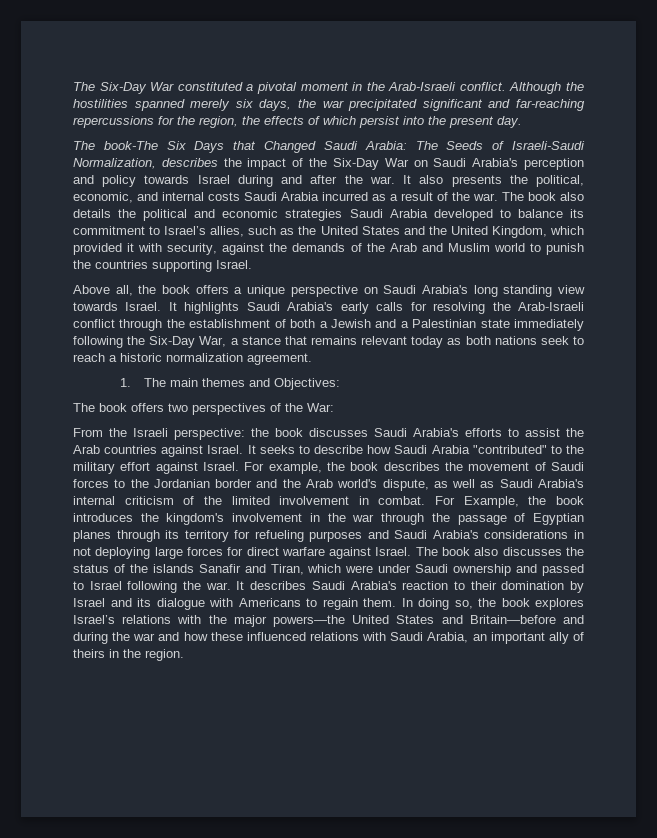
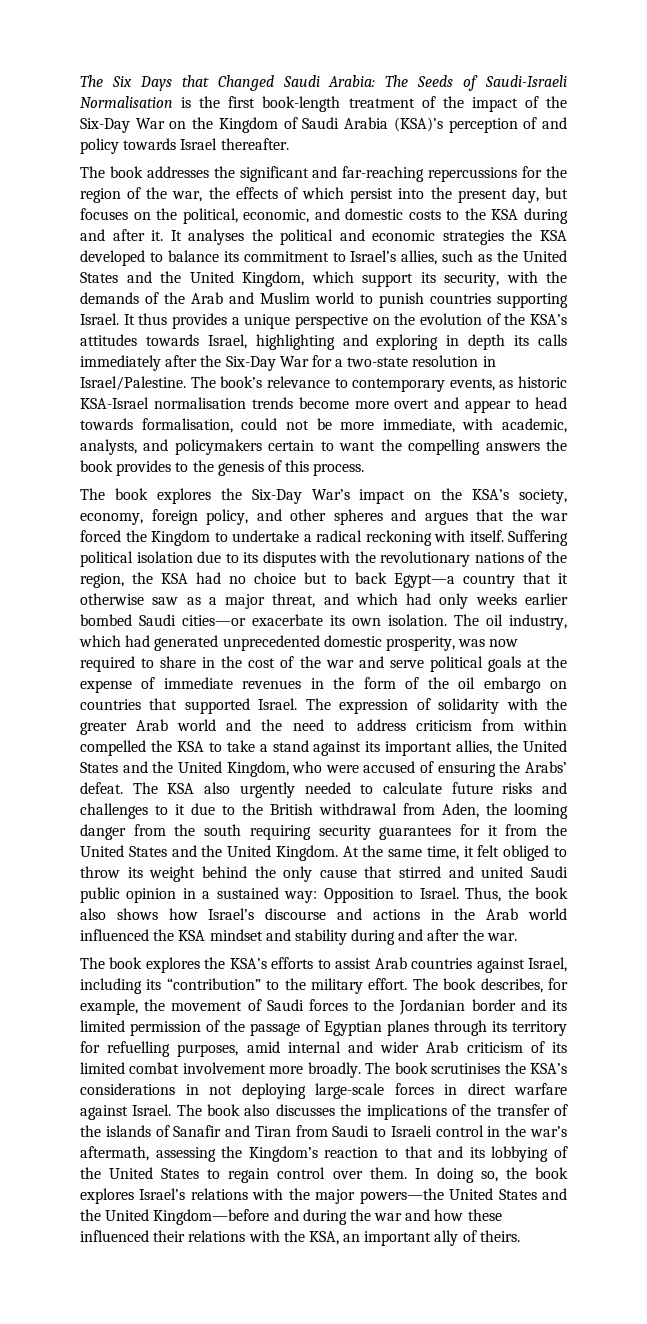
[73,82,584,94] [73,99,585,111] [73,116,522,128] [73,141,158,150] The Six-Day War constituted a pivotal moment in the Arab-Israeli conflict. Although the hostilities spanned merely six days, the war precipitated significant and far-reaching repercussions for the region, the effects of which persist into the present day. // The book-The -> [80,75,103,87] The
[511,141,585,150] [73,158,218,169] Israeli-Saudi Normalization, describes -> [484,75,567,87] [80,96,436,112] Saudi-Israeli Normalisation is the first book-length treatment of
[433,158,584,170] [73,175,584,187] [73,192,584,203] [73,209,111,218] Saudi Arabia's perception and policy towards Israel during and after the war. It also presents the political, economic, and internal costs Saudi Arabia incurred as a result of the war. The book also details -> [192,117,567,133] [80,138,289,154] [80,166,568,182] [80,187,568,203] [80,208,568,224] [80,229,245,245] the Kingdom of Saudi Arabia (KSA)’s perception of and policy towards Israel thereafter. // The book addresses the significant and far-reaching repercussions for the region of the war, the effects of which persist into the present day, but focuses on the political, economic, and domestic costs to the KSA during and after it. It analyses
[349,209,428,218] Saudi Arabia -> [511,229,567,241] the KSA
[73,243,265,255] provided it with security, against -> [362,271,538,287] support its security, with
[73,260,91,269] the -> (424, 300) none
[73,285,585,297] [73,302,584,314] [73,319,584,331] [73,336,585,348] [73,353,312,365] [120,378,341,390] [73,403,334,415] [73,428,459,440] // Above all, the book offers a unique perspective on Saudi Arabia's long standing view towards Israel. It highlights Saudi Arabia's early calls for resolving the Arab-Israeli conflict through the establishment of both a Jewish and a Palestinian state immediately following the Six-Day War, a stance that remains relevant today as both nations seek to reach a historic normalization agreement. // 1. The main themes and Objectives: // The book offers two perspectives of the War: // From the Israeli perspective: the book discusses Saudi Arabia's -> [123,313,568,329] [80,334,568,350] [80,355,496,371] [80,376,567,392] [80,397,568,413] [80,418,567,433] [80,439,567,455] [80,460,365,476] [80,488,567,504] [80,509,568,525] [80,530,568,546] [80,551,567,567] [80,572,568,588] [80,593,568,609] [80,614,567,630] [79,635,519,651] [80,656,567,672] [80,677,567,693] [80,698,567,714] [80,719,567,735] [80,740,567,756] [80,761,567,777] [80,782,567,798] [80,803,568,819] [80,824,567,840] [80,845,567,861] [80,866,568,882] [80,887,568,903] [80,908,567,920] [80,929,517,945] [80,957,267,973] It thus provides a unique perspective on the evolution of the KSA’s attitudes towards Israel, highlighting and exploring in depth its calls immediately after the Six-Day War for a two-state resolution in Israel/Palestine. The book’s relevance to contemporary events, as historic KSA-Israel normalisation trends become more overt and appear to head towards formalisation, could not be more immediate, with academic, analysts, and policymakers certain to want the compelling answers the book provides to the genesis of this process. // The book explores the Six-Day War’s impact on the KSA’s society, economy, foreign policy, and other spheres and argues that the war forced the Kingdom to undertake a radical reckoning with itself. Suffering political isolation due to its disputes with the revolutionary nations of the region, the KSA had no choice but to back Egypt—a country that it otherwise saw as a major threat, and which had only weeks earlier bombed Saudi cities—or exacerbate its own isolation. The oil industry, which had generated unprecedented domestic prosperity, was now required to share in the cost of the war and serve political goals at the expense of immediate revenues in the form of the oil embargo on countries that supported Israel. The expression of solidarity with the greater Arab world and the need to address criticism from within compelled the KSA to take a stand against its important allies, the United States and the United Kingdom, who were accused of ensuring the Arabs’ defeat. The KSA also urgently needed to calculate future risks and challenges to it due to the British withdrawal from Aden, the looming danger from the south requiring security guarantees for it from the United States and the United Kingdom. At the same time, it felt obliged to throw its weight behind the only cause that stirred and united Saudi public opinion in a sustained way: Opposition to Israel. Thus, the book also shows how Israel’s discourse and actions in the Arab world influenced the KSA mindset and stability during and after the war. // The book explores the KSA’s
[566,428,584,437] the -> (372, 963) none
[207,445,584,454] [73,462,440,474] Israel. It seeks to describe how Saudi Arabia "contributed" to the military effort against Israel. For example, the book describes -> [527,957,567,972] [80,978,568,994] [80,999,138,1015] Israel, including its “contribution” to the military effort. The book describes, for example,
[282,479,584,491] [73,496,584,508] [73,513,425,525] the Arab world's dispute, as well as Saudi Arabia's internal criticism of the limited involvement in combat. For Example, the book introduces the kingdom's involvement in the war through -> [552,1000,567,1011] [80,1020,221,1036] its limited permission of
[254,530,479,542] refueling purposes and Saudi Arabia's -> [107,1041,567,1057] [80,1062,567,1078] refuelling purposes, amid internal and wider Arab criticism of its limited combat involvement more broadly. The book scrutinises the KSA’s
[154,547,244,559] large forces for -> [315,1083,457,1099] large-scale forces in
[73,564,109,573] status -> [366,1104,550,1120] implications of the transfer
(194, 568) none -> [155,1125,170,1137] of
[270,564,584,576] [73,581,584,593] [73,598,358,610] Tiran, which were under Saudi ownership and passed to Israel following the war. It describes Saudi Arabia's reaction to their domination by Israel and its dialogue with Americans to regain -> [254,1125,567,1137] [80,1146,569,1162] [80,1167,363,1183] Tiran from Saudi to Israeli control in the war’s aftermath, assessing the Kingdom’s reaction to that and its lobbying of the United States to regain control over
[469,615,556,624] Britain—before -> [80,1209,270,1225] the United Kingdom—before
[310,632,469,643] relations with Saudi Arabia, -> [153,1230,339,1245] their relations with the KSA,
[73,649,184,661] theirs in the region. -> [479,1230,520,1242] theirs.

